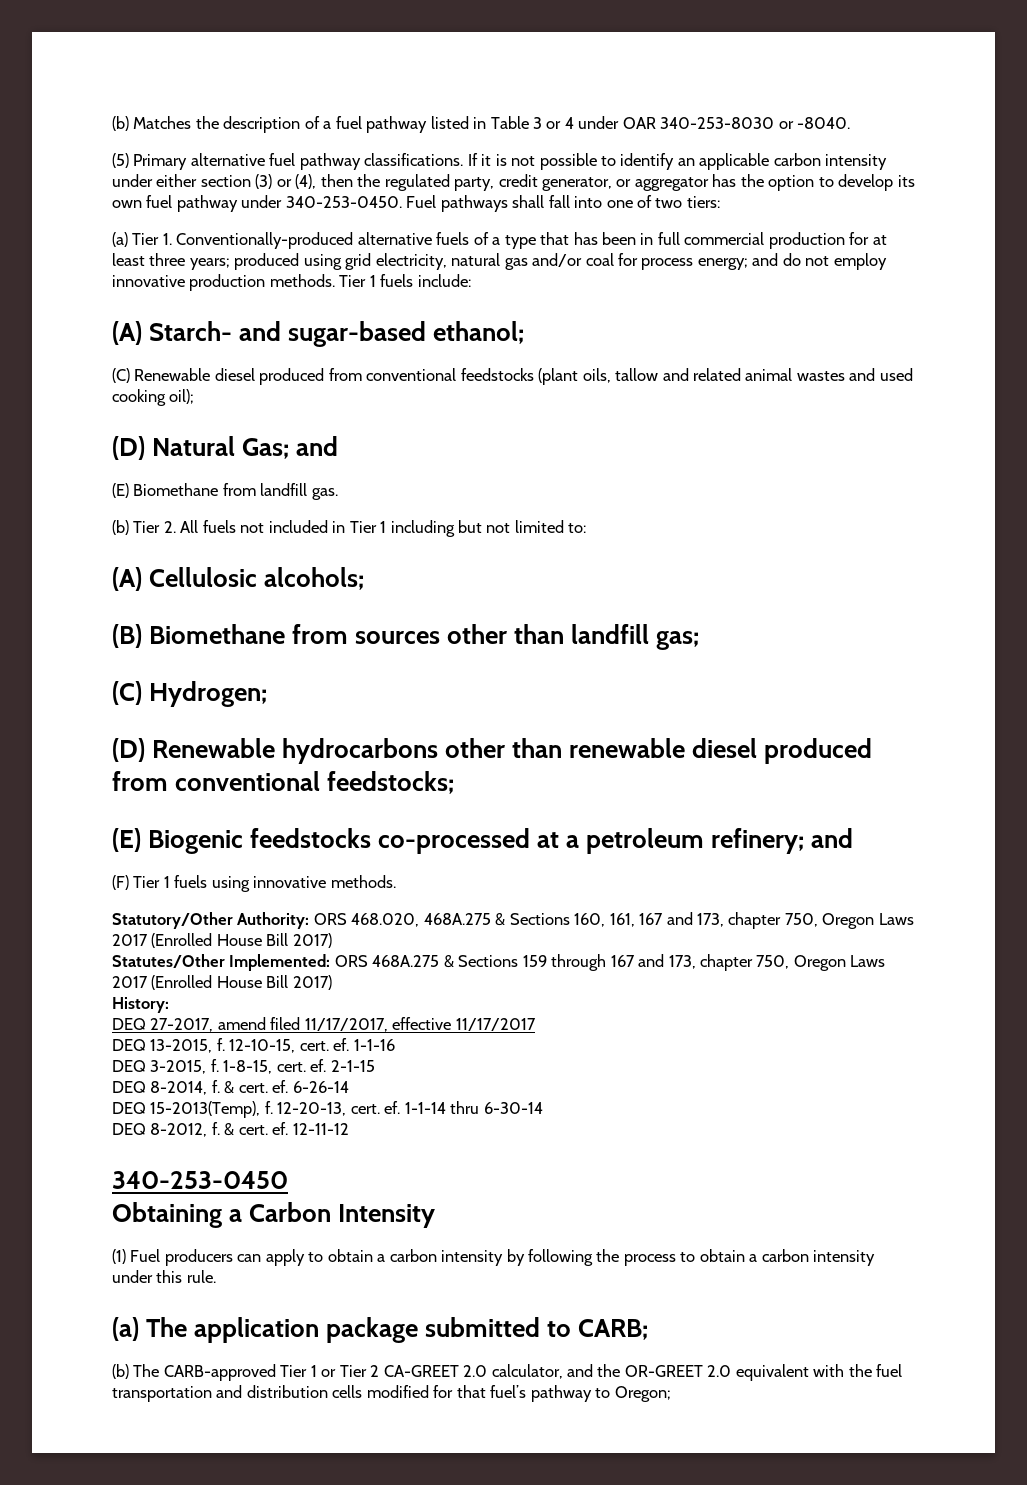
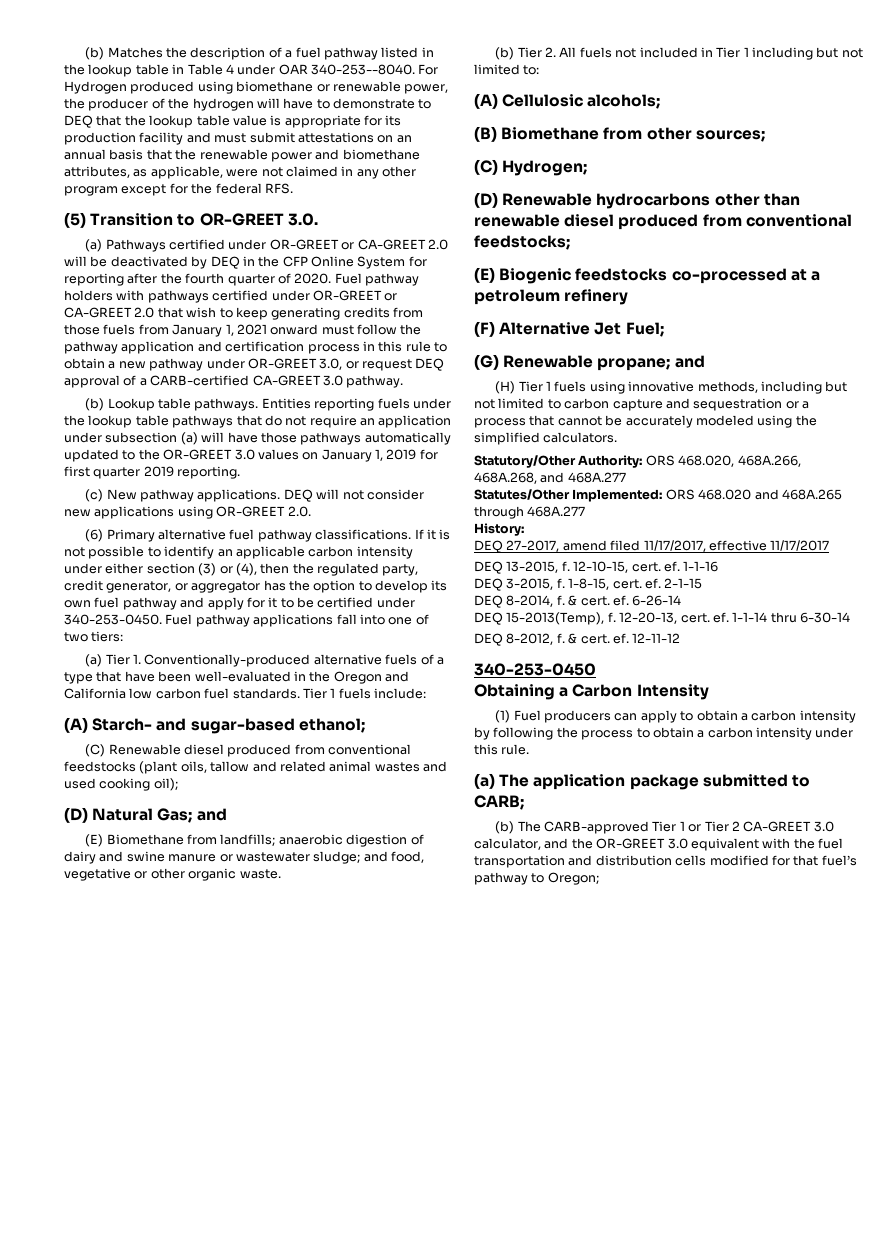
[490,116,851,129] [112,153,129,168] Table 3 or 4 under OAR 340-253-8030 or -8040. // (5) -> [64,64,439,77] [64,81,449,94] [64,98,432,111] [64,115,402,128] [64,132,412,145] [64,149,420,162] [64,166,416,179] [64,183,293,196] [64,212,318,228] [85,239,448,252] [64,256,427,269] [64,273,419,286] [64,290,398,303] [64,307,423,320] [64,324,422,337] [64,341,447,354] [64,358,445,371] [64,375,404,388] [85,398,451,411] [64,415,452,428] [64,432,451,445] [64,449,438,462] [64,466,241,479] [85,489,424,502] [64,506,311,519] [85,529,104,542] the lookup table in Table 4 under OAR 340-253--8040. For Hydrogen produced using biomethane or renewable power, the producer of the hydrogen will have to demonstrate to DEQ that the lookup table value is appropriate for its production facility and must submit attestations on an annual basis that the renewable power and biomethane attributes, as applicable, were not claimed in any other program except for the federal RFS. // (5) Transition to OR-GREET 3.0. // (a) Pathways certified under OR-GREET or CA-GREET 2.0 will be deactivated by DEQ in the CFP Online System for reporting after the fourth quarter of 2020. Fuel pathway holders with pathways certified under OR-GREET or CA-GREET 2.0 that wish to keep generating credits from those fuels from January 1, 2021 onward must follow the pathway application and certification process in this rule to obtain a new pathway under OR-GREET 3.0, or request DEQ approval of a CARB-certified CA-GREET 3.0 pathway. // (b) Lookup table pathways. Entities reporting fuels under the lookup table pathways that do not require an application under subsection (a) will have those pathways automatically updated to the OR-GREET 3.0 values on January 1, 2019 for first quarter 2019 reporting. // (c) New pathway applications. DEQ will not consider new applications using OR-GREET 2.0. // (6)
(238, 203) none -> [180,597,374,610] and apply for it to be certified
[440,195,545,212] pathways shall -> [195,614,334,627] pathway applications
[573,232,887,249] [112,253,887,270] [112,274,335,291] has been in full commercial production for at least three years; produced using grid electricity, natural gas and/or coal for process energy; and do not employ innovative production methods. -> [124,671,409,684] [64,688,300,699] have been well-evaluated in the Oregon and California low carbon fuel standards.
[260,483,338,500] landfill gas. -> [220,834,424,847] [64,851,424,864] [64,868,281,881] landfills; anaerobic digestion of dairy and swine manure or wastewater sludge; and food, vegetative or other organic waste.
[355,624,700,650] sources other than landfill gas; -> [646,127,765,142] other sources;
[711,828,854,854] [112,875,129,890] refinery; and // (F) -> [564,289,629,305] [474,321,664,337] [474,354,705,371] [495,381,516,394] refinery // (F) Alternative Jet Fuel; // (G) Renewable propane; and // (H)
[330,875,396,888] [112,912,914,929] [112,933,332,948] [112,954,886,971] [112,975,332,990] methods. // Statutory/Other Authority: ORS 468.020, 468A.275 & Sections 160, 161, 167 and 173, chapter 750, Oregon Laws 2017 (Enrolled House Bill 2017) // Statutes/Other Implemented: ORS 468A.275 & Sections 159 through 167 and 173, chapter 750, Oregon Laws 2017 (Enrolled House Bill 2017) -> [697,381,848,394] [474,398,809,411] [474,415,817,428] [474,432,618,445] [474,455,801,468] [474,472,626,484] [474,489,842,502] [474,506,586,519] methods, including but not limited to carbon capture and sequestration or a process that cannot be accurately modeled using the simplified calculators. // Statutory/Other Authority: ORS 468.020, 468A.266, 468A.268, and 468A.277 // Statutes/Other Implemented: ORS 468.020 and 468A.265 through 468A.277
[463,1365,488,1377] 2.0 -> [813,821,834,832] 3.0
[707,1365,732,1377] 2.0 -> [667,838,688,849] 3.0

